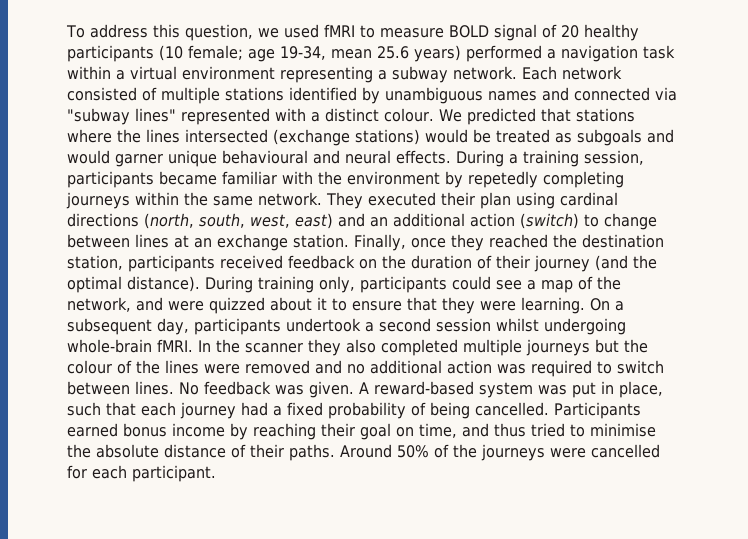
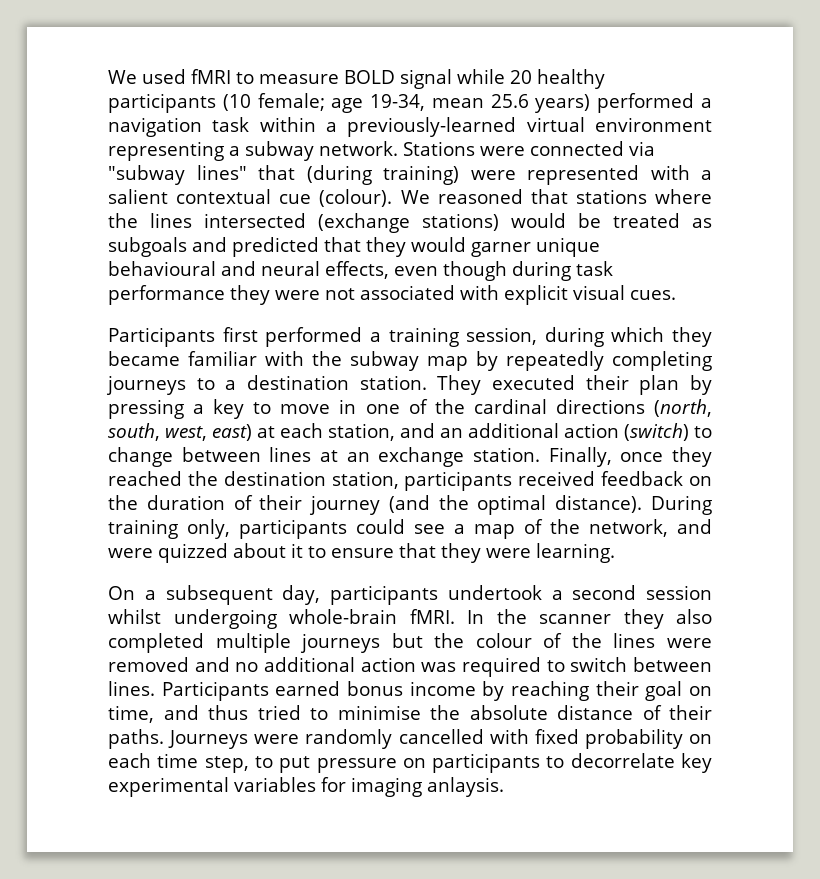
[66,24,279,41] To address this question, we -> [108,70,137,84] We
[541,24,557,38] of -> [457,69,505,84] while
(125, 75) none -> [347,117,517,137] previously-learned
[522,66,622,80] [67,87,677,104] [67,108,536,125] Each network consisted of multiple stations identified by unambiguous names and connected via "subway lines" represented with a distinct colour. We predicted -> [403,141,655,156] [108,165,712,185] [108,189,523,207] Stations were connected via "subway lines" that (during training) were represented with a salient contextual cue (colour). We reasoned
(674, 136) none -> [232,237,406,257] predicted that they
[396,150,644,167] [67,171,624,188] [66,192,555,209] effects. During a training session, participants became familiar with the environment by repetedly completing journeys within the same network. They executed their plan using -> [325,261,613,281] [108,285,676,305] [108,327,712,347] [108,351,712,371] [106,375,712,395] [108,399,465,419] effects, even though during task performance they were not associated with explicit visual cues. // Participants first performed a training session, during which they became familiar with the subway map by repeatedly completing journeys to a destination station. They executed their plan by pressing a key to move in one of the
(333, 221) none -> [257,423,395,441] at each station,
(585, 305) none -> (615, 553) //
[179,381,663,398] [67,402,549,419] No feedback was given. A reward-based system was put in place, such that each journey had a fixed probability of being cancelled. -> (155, 688) none
[340,444,660,461] [67,465,216,482] Around 50% of the journeys were cancelled for each participant. -> [168,729,712,749] [108,753,712,773] [108,777,504,797] Journeys were randomly cancelled with fixed probability on each time step, to put pressure on participants to decorrelate key experimental variables for imaging anlaysis.

